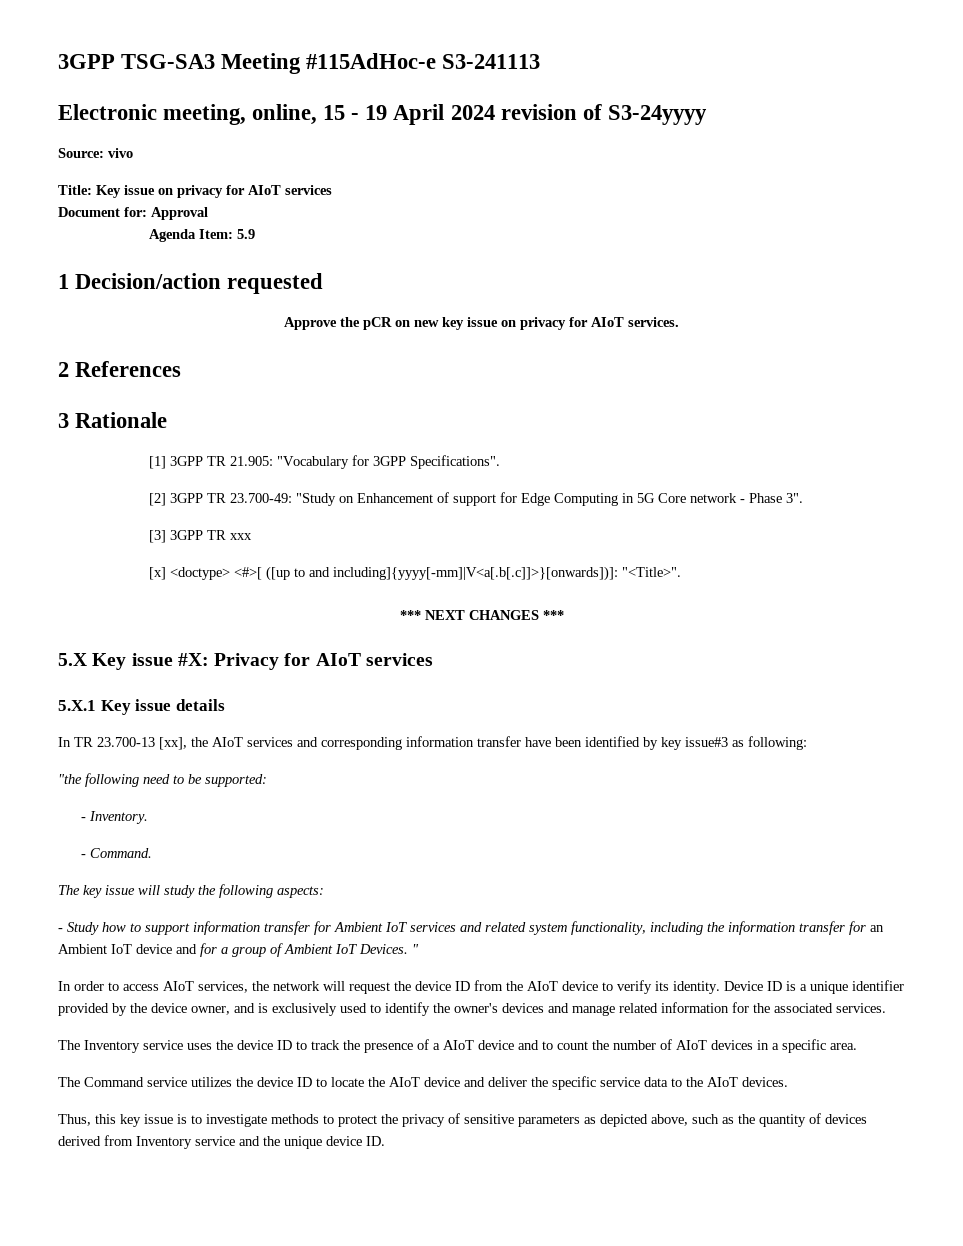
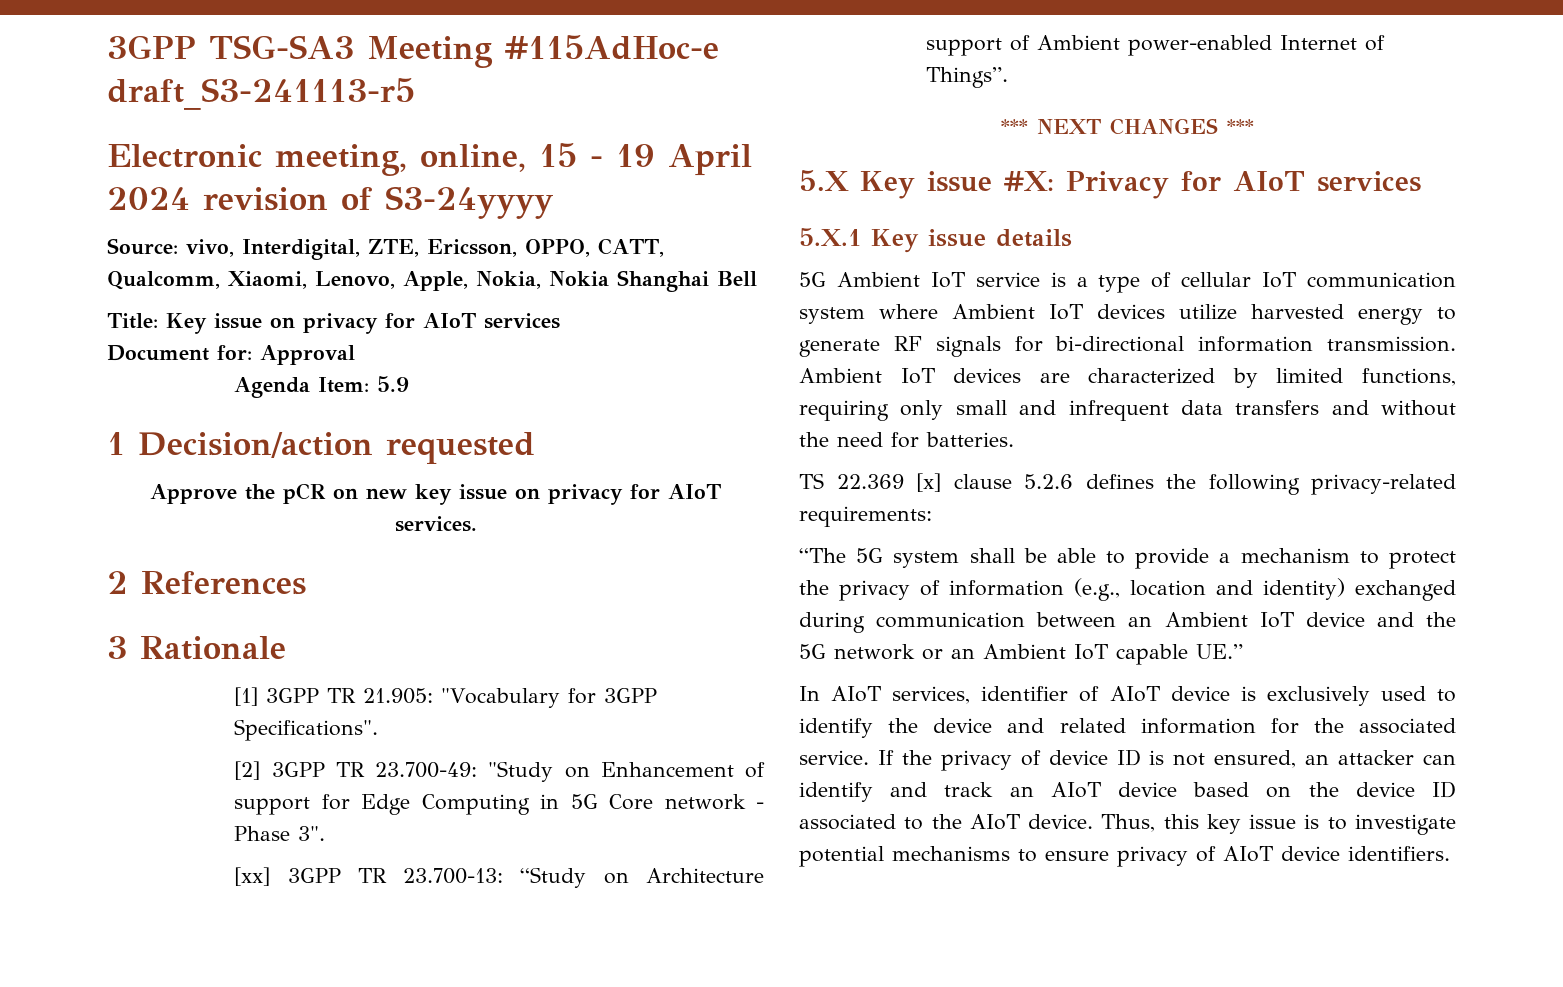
[442,54,541,69] S3-241113 -> [107,78,415,110] draft_S3-241113-r5
[108,148,133,158] vivo -> [186,238,664,260] [107,270,757,292] vivo, Interdigital, ZTE, Ericsson, OPPO, CATT, Qualcomm, Xiaomi, Lenovo, Apple, Nokia, Nokia Shanghai Bell
[148,530,252,543] [148,566,681,581] [3] 3GPP TR xxx // [x] <doctype> <#>[ ([up to and including]{yyyy[-mm]|V<a[.b[.c]]>}[onwards])]: "<Title>". -> [234,867,764,888] [926,35,1386,56] [926,67,1009,88] [xx] 3GPP TR 23.700-13: “Study on Architecture support of Ambient power-enabled Internet of Things”.
[58,736,807,750] [58,773,267,787] [80,811,148,824] [80,848,152,858] [58,884,324,898] [58,921,866,935] In TR 23.700-13 [xx], the AIoT services and corresponding information transfer have been identified by key issue#3 as following: // "the following need to be supported: // - Inventory. // - Command. // The key issue will study the following aspects: // - Study how to support information transfer for Ambient IoT services and related system functionality, including the information transfer for -> [799,272,1456,293] [799,304,1456,325] [799,336,1456,357] [799,368,1456,388] [799,400,1456,421] [799,432,1014,448] [799,473,1456,495] [799,506,932,527] [799,548,1456,569] [799,578,1456,601] [799,612,1117,633] 5G Ambient IoT service is a type of cellular IoT communication system where Ambient IoT devices utilize harvested energy to generate RF signals for bi-directional information transmission. Ambient IoT devices are characterized by limited functions, requiring only small and infrequent data transfers and without the need for batteries. // TS 22.369 [x] clause 5.2.6 defines the following privacy-related requirements: // “The 5G system shall be able to provide a mechanism to protect the privacy of information (e.g., location and identity) exchanged during communication between
[200,943,419,957] [58,980,904,994] [58,1003,255,1016] for a group of Ambient IoT Devices. " // In order to access AIoT services, the network will request the device ID from the AIoT device to verify its identity. Device ID is a unique identifier provided by the device owner, and -> [1426,612,1456,627] [799,644,1243,665] [799,686,1230,704] the 5G network or an Ambient IoT capable UE.” // In AIoT services, identifier of AIoT device
[454,1003,615,1016] owner's devices and manage -> [933,718,1045,733] device and
[836,1003,886,1013] [58,1039,857,1053] [58,1076,668,1090] services. // The Inventory service uses the device ID to track the presence of a AIoT device and to count the number of AIoT devices in a specific area. // The Command service utilizes the device ID to locate the AIoT device and deliver the specific service data -> [799,749,1456,771] [799,781,1456,802] [799,814,896,830] service. If the privacy of device ID is not ensured, an attacker can identify and track an AIoT device based on the device ID associated
[742,1077,788,1087] devices. // -> [1028,814,1094,829] device.
[271,1113,867,1127] [58,1135,385,1149] methods to protect the privacy of sensitive parameters as depicted above, such as the quantity of devices derived from Inventory service and the unique device ID. -> [799,846,1450,867] potential mechanisms to ensure privacy of AIoT device identifiers.

